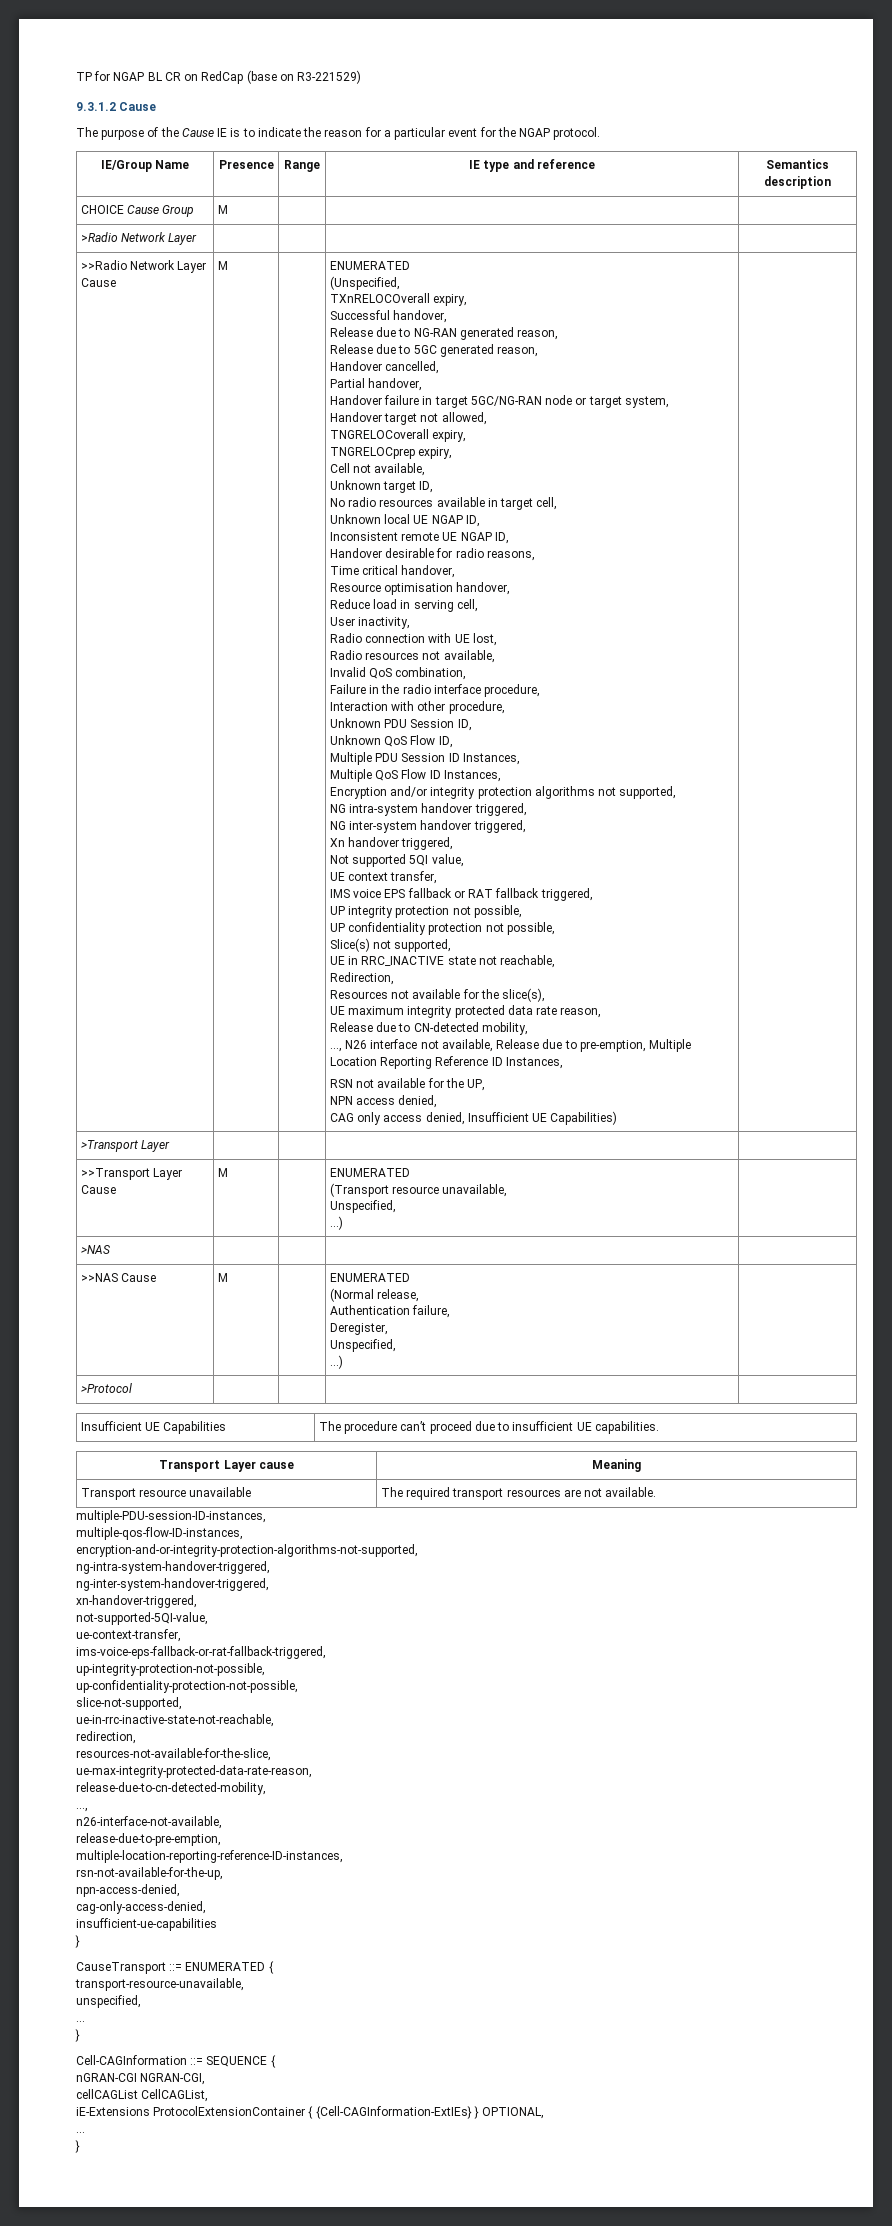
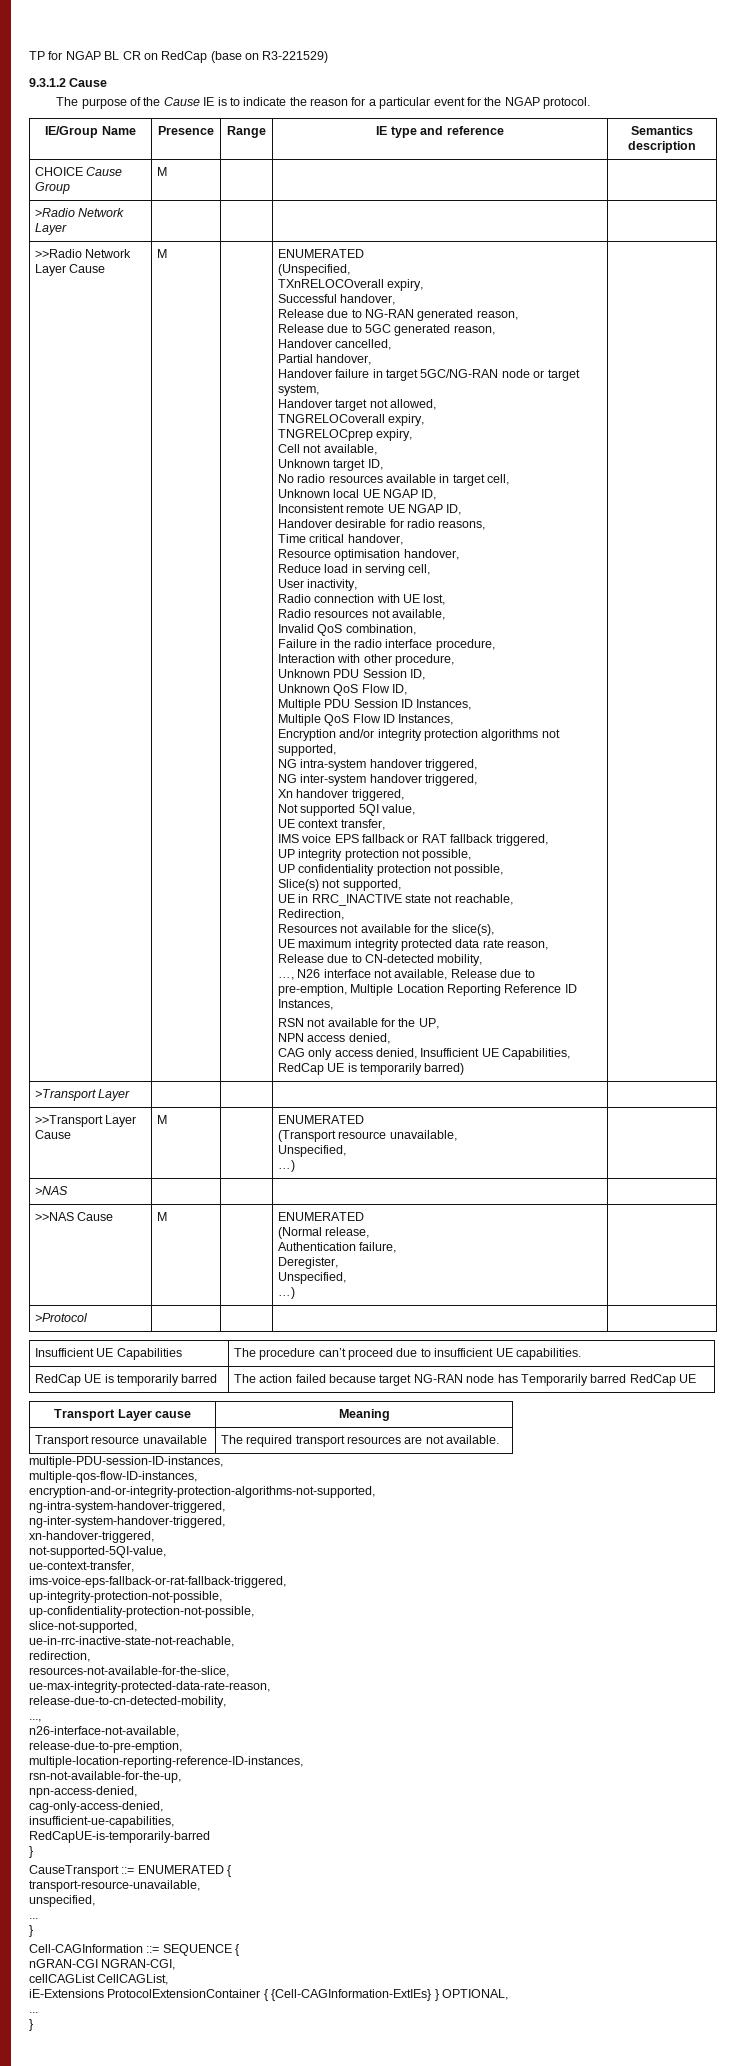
[550,1111,618,1125] Capabilities) -> [502,1048,571,1060] [277,1063,465,1075] Capabilities, RedCap UE is temporarily barred)
(659, 1427) none -> [34,1374,218,1386] [233,1374,697,1386] // RedCap UE is temporarily barred | The action failed because target NG-RAN node has Temporarily barred RedCap UE
[76,1918,217,1931] insufficient-ue-capabilities -> [29,1816,174,1828] [29,1831,210,1843] insufficient-ue-capabilities, // RedCapUE-is-temporarily-barred

